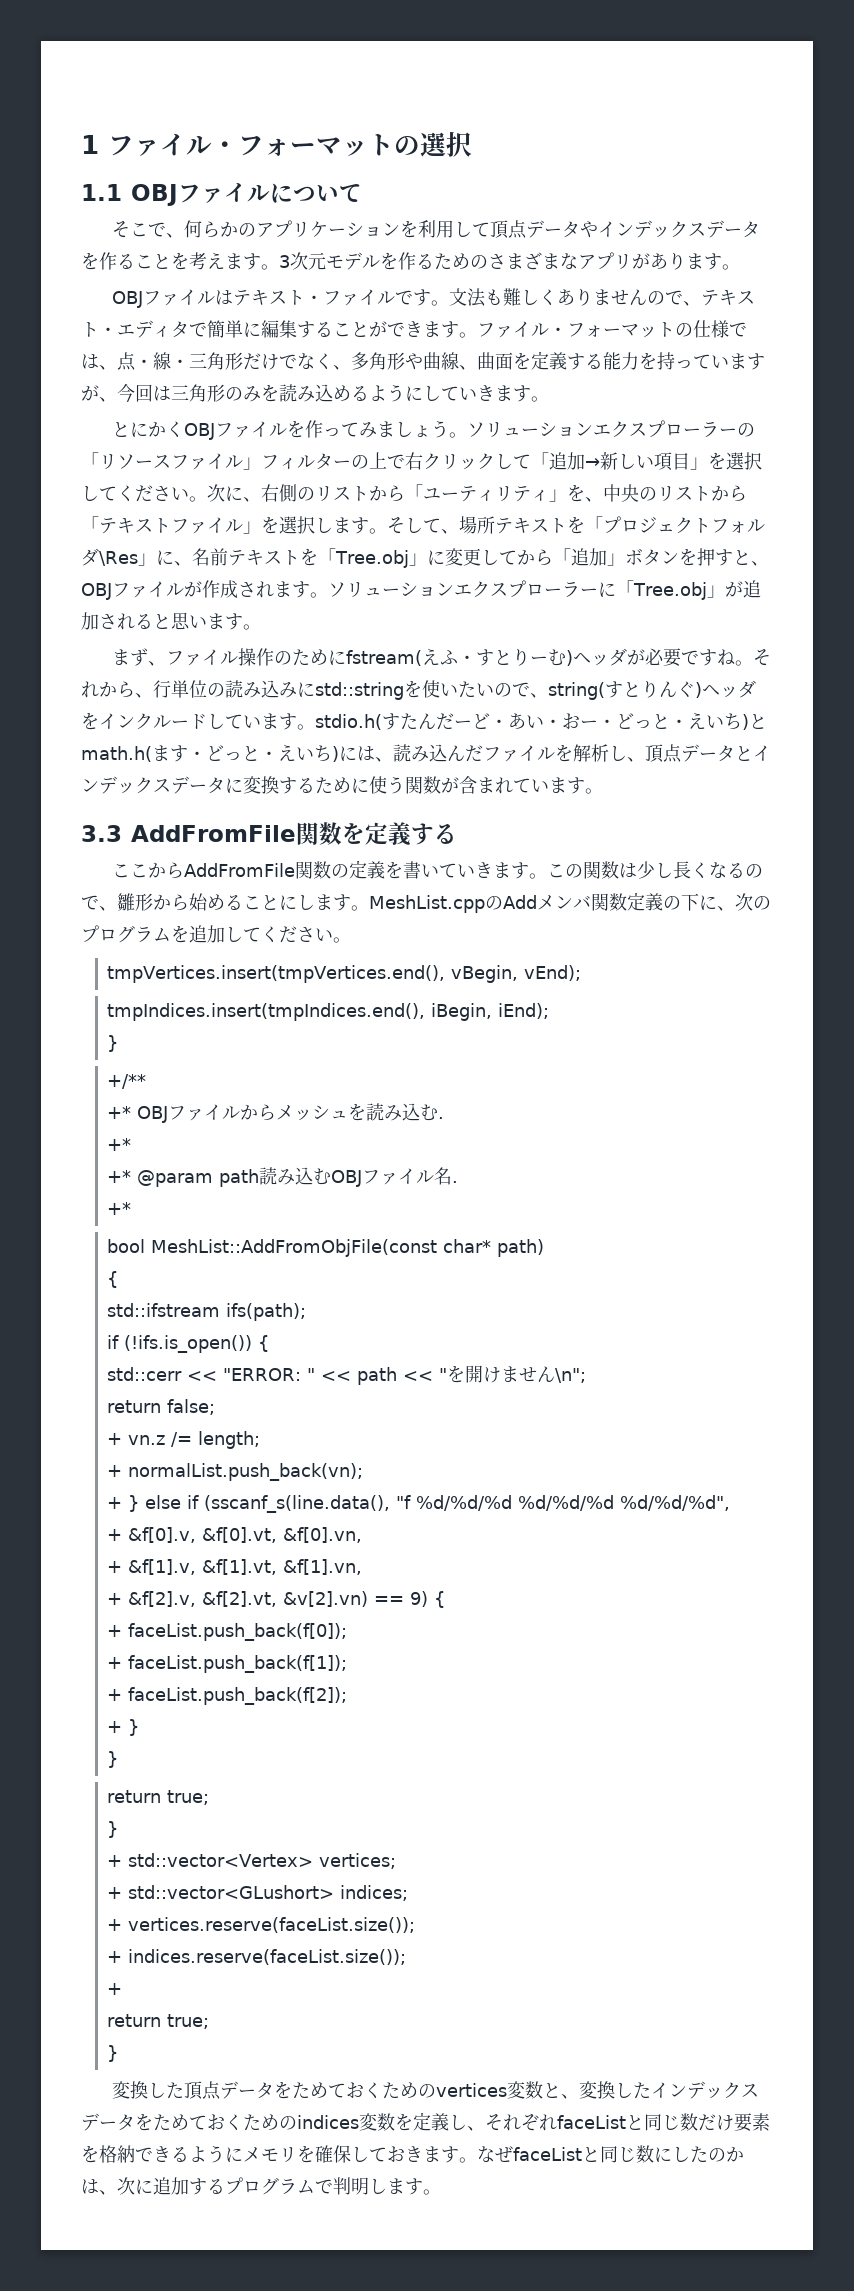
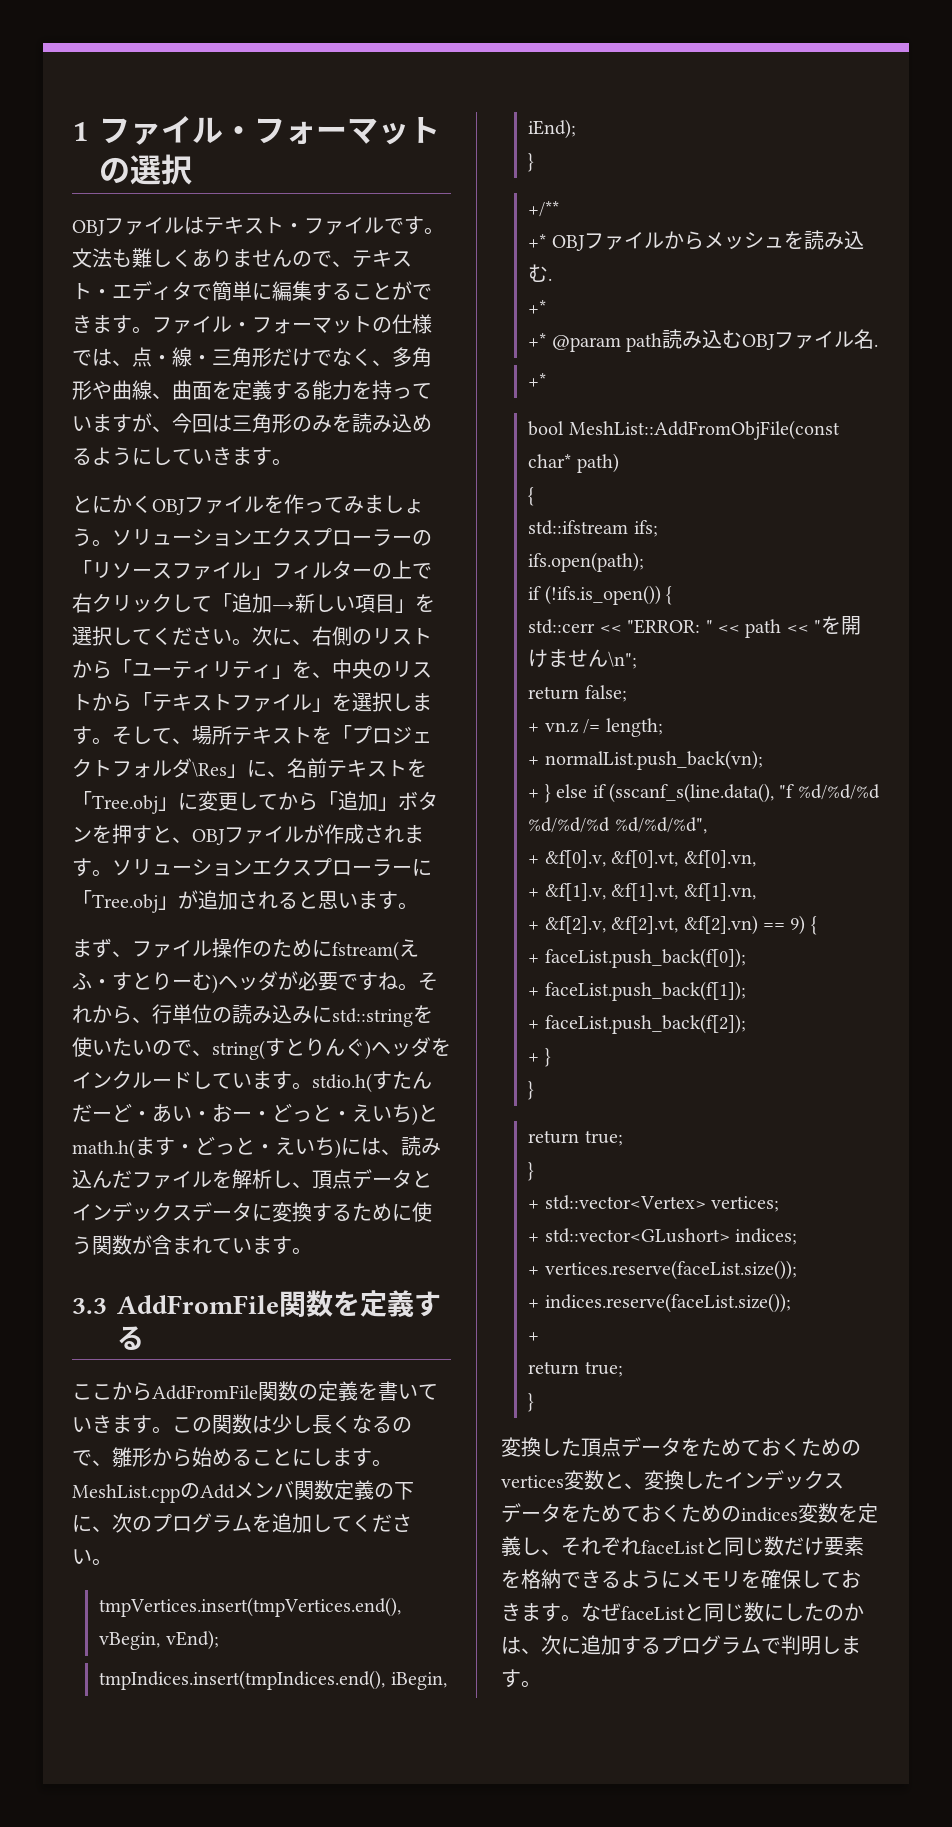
[81,182,362,206] [112,220,761,239] [81,252,740,270] // 1.1 OBJファイルについて // そこで、何らかのアプリケーションを利用して頂点データやインデックスデータを作ることを考えます。3次元モデルを作るためのさまざまなアプリがあります。 -> (193, 169) none
[226,1303,307,1321] ifs(path); -> [633,520,658,537] [528,552,645,572] ifs; // ifs.open(path);
[283,1591,369,1607] &v[2].vn) -> [683,915,758,935] &f[2].vn)

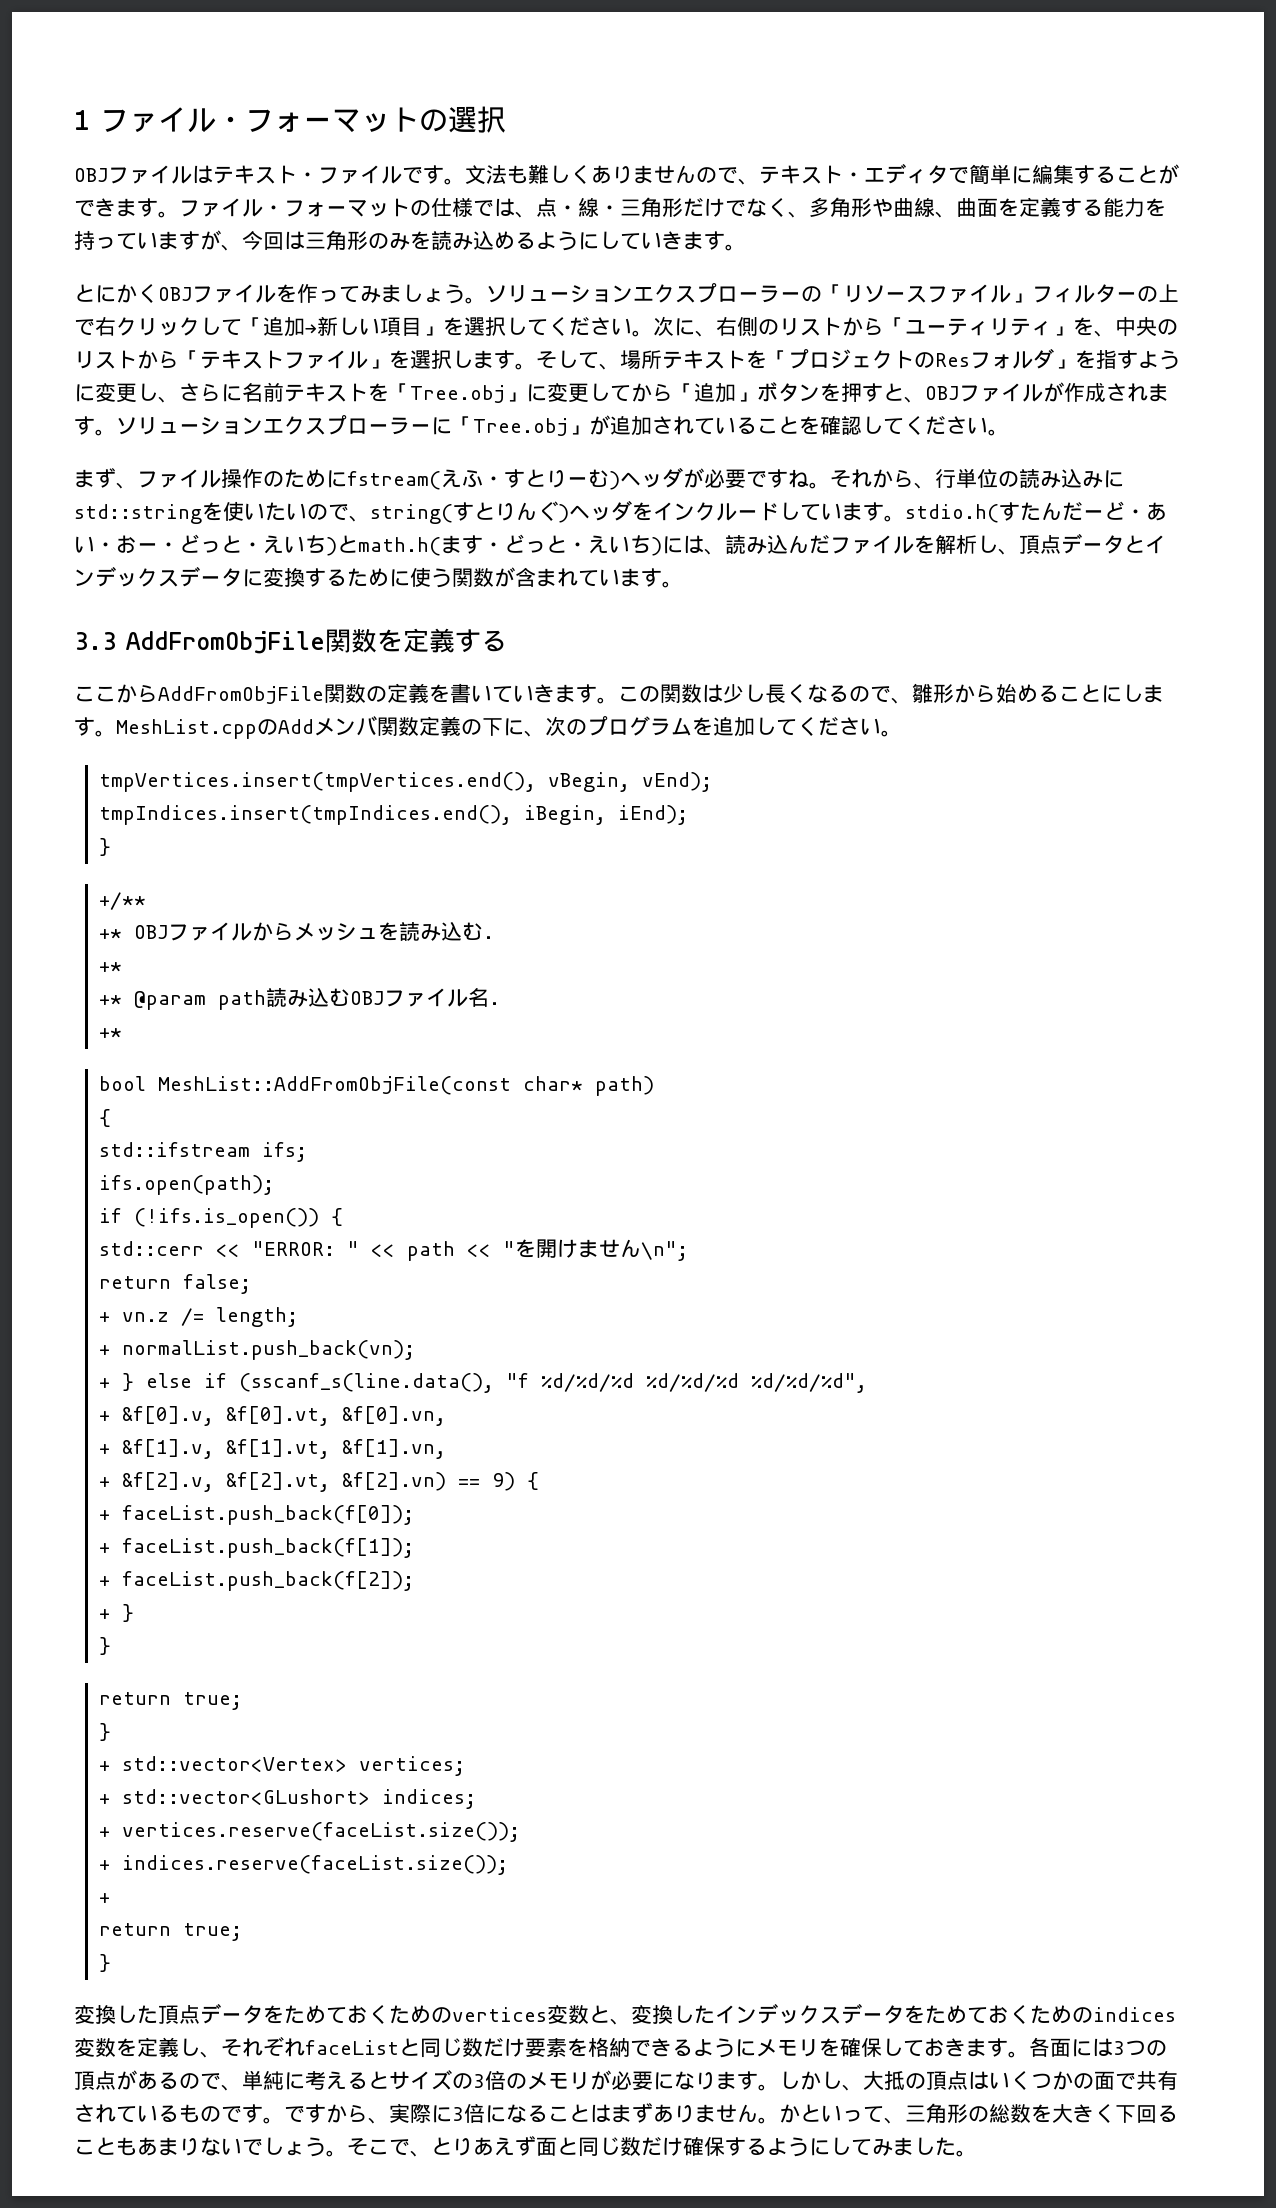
(112, 768) none -> [914,352,970,368] のRes
[192,760,287,778] \Res」に、 -> [1054,350,1180,370] [74,383,242,403] 」を指すように変更し、さらに
[278,891,398,910] ると思います -> [694,416,988,435] ていることを確認してください
[117,1295,279,1314] AddFromFile -> [126,631,326,654] AddFromObjFile
[152,1385,258,1400] AddFromFile -> [158,686,324,704] AddFromObjFile
[581,1602,864,1622] [501,1635,861,1655] [501,1669,521,1688] なぜfaceListと同じ数にしたのかは、次に追加するプログラムで判明します -> [1029,2037,1167,2057] [74,2070,1178,2091] [74,2103,1178,2124] [74,2136,956,2157] 各面には3つの頂点があるので、単純に考えるとサイズの3倍のメモリが必要になります。しかし、大抵の頂点はいくつかの面で共有されているものです。ですから、実際に3倍になることはまずありません。かといって、三角形の総数を大きく下回ることもあまりないでしょう。そこで、とりあえず面と同じ数だけ確保するようにしてみました

